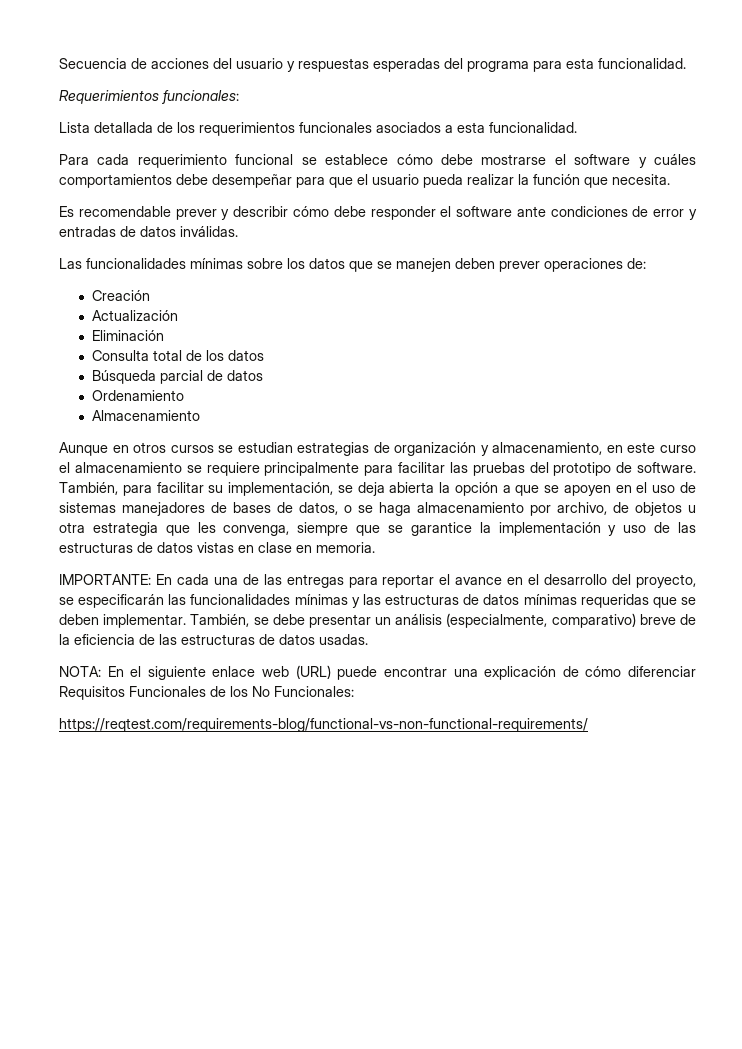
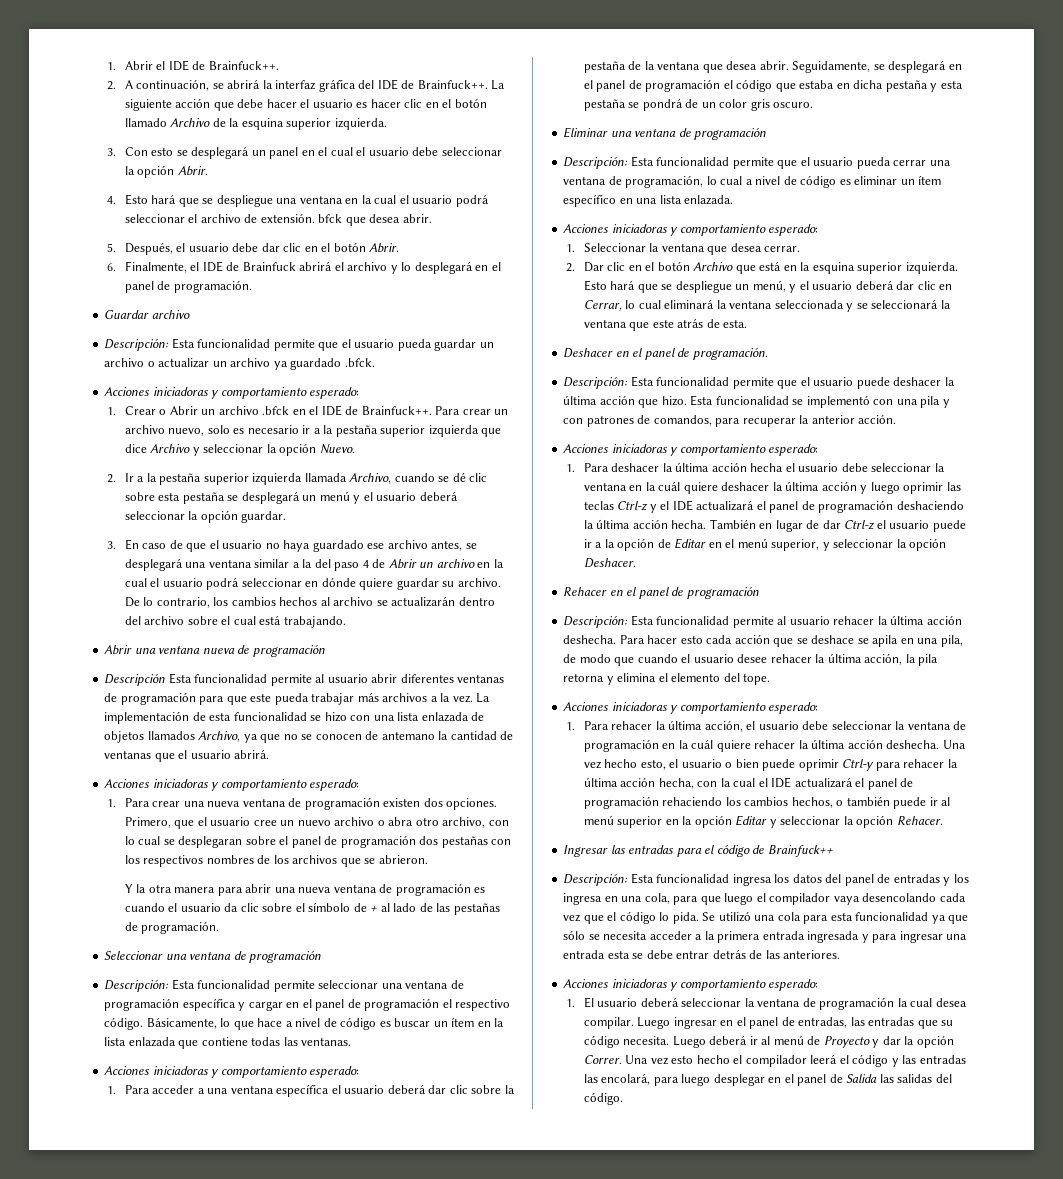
[59,58,686,72] [59,90,239,104] [59,122,577,136] [59,154,696,168] [59,174,670,188] [59,206,698,220] [59,226,238,237] [59,258,646,272] [91,290,150,301] [91,310,178,321] [91,330,164,341] [91,350,264,361] [91,370,263,384] [91,390,184,401] [91,410,200,421] [59,442,697,456] [59,462,696,476] [59,482,696,496] [59,502,696,516] [59,522,696,536] [59,542,375,553] [59,574,696,588] [59,594,696,608] [59,613,696,628] [59,634,368,645] [59,665,697,680] [59,686,354,700] [59,718,588,732] Secuencia de acciones del usuario y respuestas esperadas del programa para esta funcionalidad. // Requerimientos funcionales: // Lista detallada de los requerimientos funcionales asociados a esta funcionalidad. // Para cada requerimiento funcional se establece cómo debe mostrarse el software y cuáles comportamientos debe desempeñar para que el usuario pueda realizar la función que necesita. // Es recomendable prever y describir cómo debe responder el software ante condiciones de error y entradas de datos inválidas. // Las funcionalidades mínimas sobre los datos que se manejen deben prever operaciones de: // Creación // Actualización // Eliminación // Consulta total de los datos // Búsqueda parcial de datos // Ordenamiento // Almacenamiento // Aunque en otros cursos se estudian estrategias de organización y almacenamiento, en este curso el almacenamiento se requiere principalmente para facilitar las pruebas del prototipo de software. También, para facilitar su implementación, se deja abierta la opción a que se apoyen en el uso de sistemas manejadores de bases de datos, o se haga almacenamiento por archivo, de objetos u otra estrategia que les convenga, siempre que se garantice la implementación y uso de las estructuras de datos vistas en clase en memoria. // IMPORTANTE: En cada una de las entregas para reportar el avance en el desarrollo del proyecto, se especificarán las funcionalidades mínimas y las estructuras de datos mínimas requeridas que se deben implementar. También, se debe presentar un análisis (especialmente, comparativo) breve de la eficiencia de las estructuras de datos usadas. // NOTA: En el siguiente enlace web (URL) puede encontrar una explicación de cómo diferenciar Requisitos Funcionales de los No Funcionales: // https://reqtest.com/requirements-blog/functional-vs-non-functional-requirements/ -> [107,60,279,71] [107,79,506,92] [124,98,487,111] [124,118,387,130] [107,146,502,159] [124,165,208,178] [107,194,489,207] [124,213,432,226] [107,242,400,255] [107,261,501,274] [124,280,252,293] [104,310,190,319] [104,338,494,351] [104,358,375,370] [104,387,360,399] [107,405,509,416] [124,425,502,437] [124,443,355,456] [107,472,488,485] [124,491,458,504] [124,510,287,523] [107,539,477,552] [124,558,504,571] [124,577,501,590] [124,596,495,608] [124,615,346,628] [104,645,325,657] [104,673,505,686] [104,692,491,705] [104,711,485,724] [104,731,514,743] [104,749,270,762] [104,779,360,791] [107,797,498,810] [124,817,509,829] [124,835,512,848] [124,855,428,867] [124,883,486,896] [124,902,500,915] [124,921,220,934] [104,951,322,963] [104,979,464,992] [104,998,511,1011] [104,1017,505,1030] [104,1037,352,1049] [104,1066,360,1078] [107,1084,515,1097] [583,60,962,73] [583,79,963,92] [583,98,814,111] [563,127,767,140] [563,156,951,169] [563,175,942,188] [563,194,734,207] [563,224,819,236] [566,243,801,255] [566,261,958,274] [583,280,953,293] [583,299,951,312] [583,318,748,331] [563,348,768,360] [563,376,955,389] [563,395,950,408] [563,414,897,427] [563,444,819,456] [566,462,945,472] [583,481,961,494] [583,500,964,513] [583,519,966,532] [583,538,947,551] [583,558,636,568] [563,587,759,599] [563,615,962,628] [563,634,963,647] [563,653,939,666] [563,673,771,685] [563,702,819,714] [566,720,967,732] [583,739,966,752] [583,759,958,771] [583,777,914,790] [583,796,951,809] [583,815,943,828] [563,845,833,857] [563,873,969,886] [563,893,966,905] [563,911,969,924] [563,930,968,943] [563,949,841,959] [563,979,819,991] [566,997,967,1010] [583,1017,954,1029] [583,1035,954,1048] [583,1054,966,1067] [583,1073,952,1086] [583,1092,623,1105] 1. Abrir el IDE de Brainfuck++. // 2. A continuación, se abrirá la interfaz gráfica del IDE de Brainfuck++. La siguiente acción que debe hacer el usuario es hacer clic en el botón llamado Archivo de la esquina superior izquierda. // 3. Con esto se desplegará un panel en el cual el usuario debe seleccionar la opción Abrir. // 4. Esto hará que se despliegue una ventana en la cual el usuario podrá seleccionar el archivo de extensión. bfck que desea abrir. // 5. Después, el usuario debe dar clic en el botón Abrir. // 6. Finalmente, el IDE de Brainfuck abrirá el archivo y lo desplegará en el panel de programación. // Guardar archivo // Descripción: Esta funcionalidad permite que el usuario pueda guardar un archivo o actualizar un archivo ya guardado .bfck. // Acciones iniciadoras y comportamiento esperado: // 1. Crear o Abrir un archivo .bfck en el IDE de Brainfuck++. Para crear un archivo nuevo, solo es necesario ir a la pestaña superior izquierda que dice Archivo y seleccionar la opción Nuevo. // 2. Ir a la pestaña superior izquierda llamada Archivo, cuando se dé clic sobre esta pestaña se desplegará un menú y el usuario deberá seleccionar la opción guardar. // 3. En caso de que el usuario no haya guardado ese archivo antes, se desplegará una ventana similar a la del paso 4 de Abrir un archivo en la cual el usuario podrá seleccionar en dónde quiere guardar su archivo. De lo contrario, los cambios hechos al archivo se actualizarán dentro del archivo sobre el cual está trabajando. // Abrir una ventana nueva de programación // Descripción Esta funcionalidad permite al usuario abrir diferentes ventanas de programación para que este pueda trabajar más archivos a la vez. La implementación de esta funcionalidad se hizo con una lista enlazada de objetos llamados Archivo, ya que no se conocen de antemano la cantidad de ventanas que el usuario abrirá. // Acciones iniciadoras y comportamiento esperado: // 1. Para crear una nueva ventana de programación existen dos opciones. Primero, que el usuario cree un nuevo archivo o abra otro archivo, con lo cual se desplegaran sobre el panel de programación dos pestañas con los respectivos nombres de los archivos que se abrieron. // Y la otra manera para abrir una nueva ventana de programación es cuando el usuario da clic sobre el símbolo de + al lado de las pestañas de programación. // Seleccionar una ventana de programación // Descripción: Esta funcionalidad permite seleccionar una ventana de programación específica y cargar en el panel de programación el respectivo código. Básicamente, lo que hace a nivel de código es buscar un ítem en la lista enlazada que contiene todas las ventanas. // Acciones iniciadoras y comportamiento esperado: // 1. Para acceder a una ventana específica el usuario deberá dar clic sobre la pestaña de la ventana que desea abrir. Seguidamente, se desplegará en el panel de programación el código que estaba en dicha pestaña y esta pestaña se pondrá de un color gris oscuro. // Eliminar una ventana de programación // Descripción: Esta funcionalidad permite que el usuario pueda cerrar una ventana de programación, lo cual a nivel de código es eliminar un ítem específico en una lista enlazada. // Acciones iniciadoras y comportamiento esperado: // 1. Seleccionar la ventana que desea cerrar. // 2. Dar clic en el botón Archivo que está en la esquina superior izquierda. Esto hará que se despliegue un menú, y el usuario deberá dar clic en Cerrar, lo cual eliminará la ventana seleccionada y se seleccionará la ventana que este atrás de esta. // Deshacer en el panel de programación. // Descripción: Esta funcionalidad permite que el usuario puede deshacer la última acción que hizo. Esta funcionalidad se implementó con una pila y con patrones de comandos, para recuperar la anterior acción. // Acciones iniciadoras y comportamiento esperado: // 1. Para deshacer la última acción hecha el usuario debe seleccionar la ventana en la cuál quiere deshacer la última acción y luego oprimir las teclas Ctrl-z y el IDE actualizará el panel de programación deshaciendo la última acción hecha. También en lugar de dar Ctrl-z el usuario puede ir a la opción de Editar en el menú superior, y seleccionar la opción Deshacer. // Rehacer en el panel de programación // Descripción: Esta funcionalidad permite al usuario rehacer la última acción deshecha. Para hacer esto cada acción que se deshace se apila en una pila, de modo que cuando el usuario desee rehacer la última acción, la pila retorna y elimina el elemento del tope. // Acciones iniciadoras y comportamiento esperado: // 1. Para rehacer la última acción, el usuario debe seleccionar la ventana de programación en la cuál quiere rehacer la última acción deshecha. Una vez hecho esto, el usuario o bien puede oprimir Ctrl-y para rehacer la última acción hecha, con la cual el IDE actualizará el panel de programación rehaciendo los cambios hechos, o también puede ir al menú superior en la opción Editar y seleccionar la opción Rehacer. // Ingresar las entradas para el código de Brainfuck++ // Descripción: Esta funcionalidad ingresa los datos del panel de entradas y los ingresa en una cola, para que luego el compilador vaya desencolando cada vez que el código lo pida. Se utilizó una cola para esta funcionalidad ya que sólo se necesita acceder a la primera entrada ingresada y para ingresar una entrada esta se debe entrar detrás de las anteriores. // Acciones iniciadoras y comportamiento esperado: // 1. El usuario deberá seleccionar la ventana de programación la cual desea compilar. Luego ingresar en el panel de entradas, las entradas que su código necesita. Luego deberá ir al menú de Proyecto y dar la opción Correr. Una vez esto hecho el compilador leerá el código y las entradas las encolará, para luego desplegar en el panel de Salida las salidas del código.

